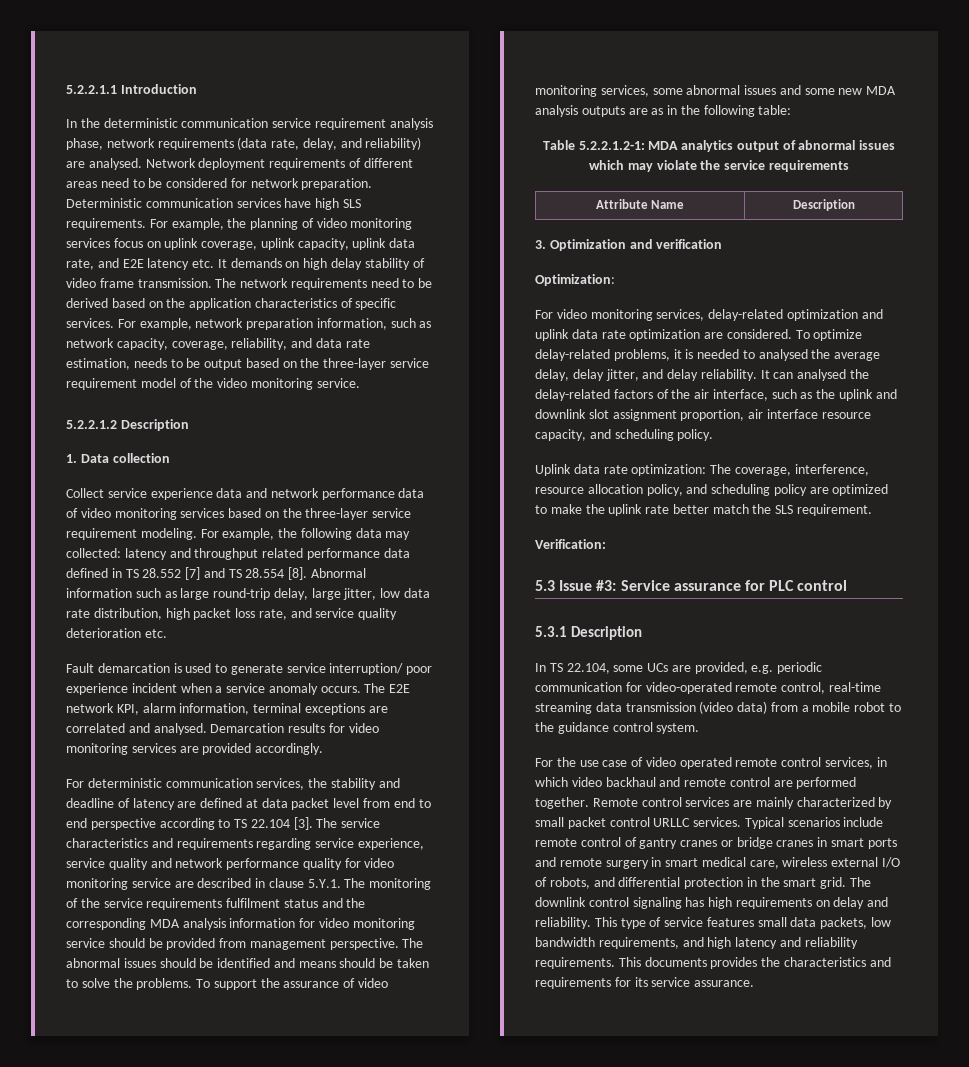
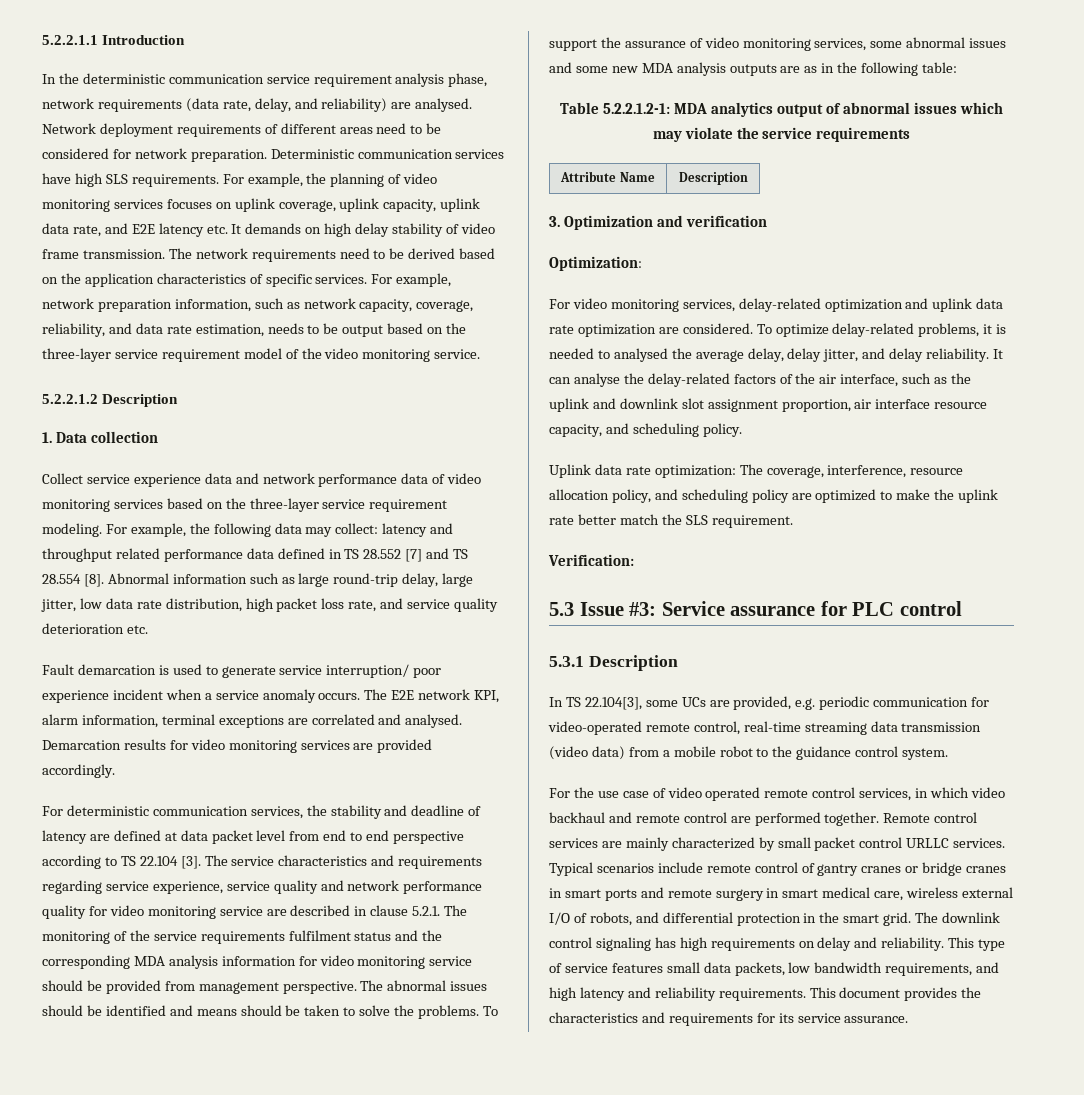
[113,238,143,248] focus -> [166,199,212,209] focuses
[66,548,121,558] collected: -> [335,523,379,534] collect:
[307,879,341,888] 5.Y.1. -> [412,906,441,916] 5.2.1.
[797,369,847,381] analysed -> [573,373,620,387] analyse
[566,663,610,674] 22.104, -> [584,697,642,710] 22.104[3],
[644,957,707,967] documents -> [839,987,901,998] document

